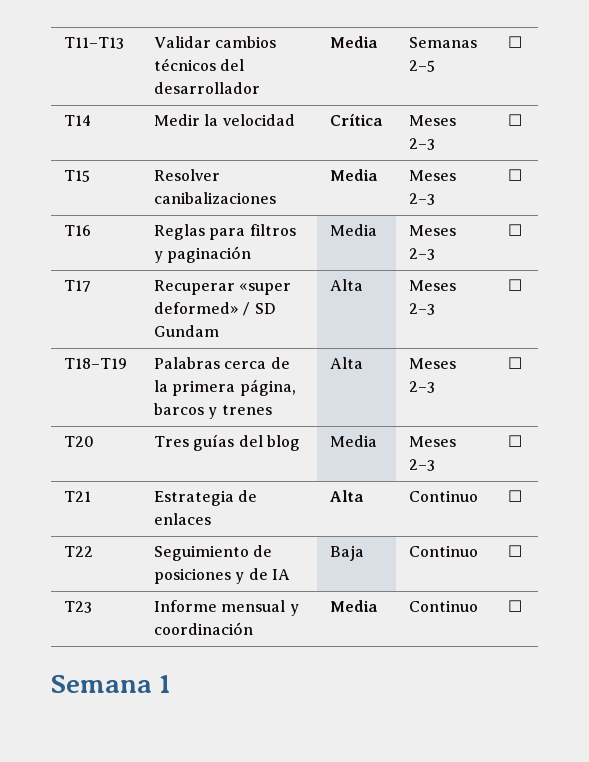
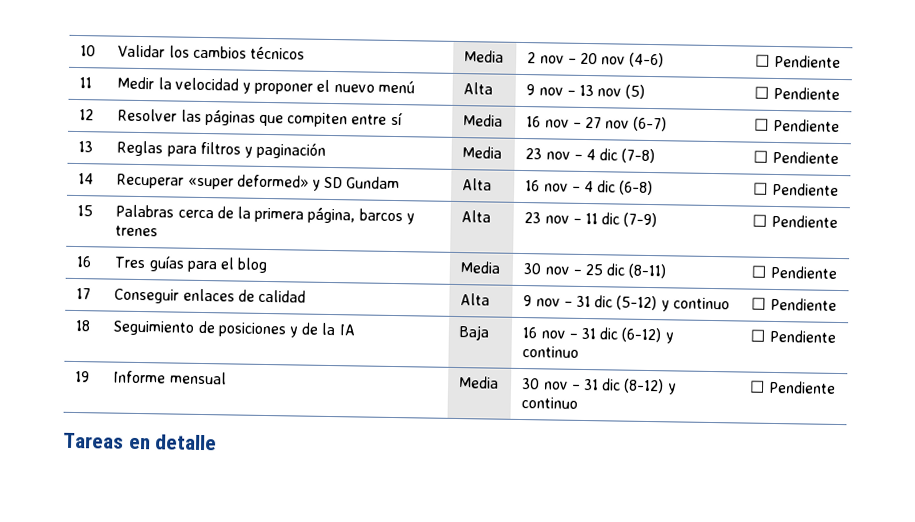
[64,37,125,49] T11–T13 -> [80,45,97,57] 10
(212, 42) none -> [168,45,190,58] los
[220,59,245,71] [154,82,261,94] [330,36,379,48] [409,37,478,48] [409,60,436,72] [508,36,523,48] [64,115,92,126] del desarrollador | Media | Semanas 2–5 | ☐ // T14 -> [464,50,505,63] [527,52,665,68] [755,54,841,68] [79,77,93,89] | Media | 2 nov – 20 nov (4-6) | ☐ Pendiente // 11
[330,114,384,126] [409,115,457,126] [409,138,436,150] [508,114,523,126] [64,170,91,182] | Crítica | Meses 2–3 | ☐ // T15 -> [241,79,415,95] [463,82,494,95] [526,84,646,99] [754,86,840,100] [79,109,95,121] y proponer el nuevo menú | Alta | 9 nov – 13 nov (5) | ☐ Pendiente // 12
[154,192,277,204] [330,169,379,181] [409,170,457,181] [409,193,436,205] [508,169,523,181] [64,225,92,236] canibalizaciones | Media | Meses 2–3 | ☐ // T16 -> [180,109,403,128] [463,114,504,127] [526,116,668,132] [754,118,840,132] [78,141,94,153] las páginas que compiten entre sí | Media | 16 nov – 27 nov (6-7) | ☐ Pendiente // 13
[409,225,457,236] [409,248,436,260] [508,224,523,236] [64,280,92,292] Meses 2–3 | ☐ // T17 -> [525,148,656,164] [753,150,839,164] [78,173,95,185] 23 nov – 4 dic (7-8) | ☐ Pendiente // 14
[243,302,251,316] / -> [311,179,321,191] y
[409,280,457,291] [409,303,436,315] [508,279,523,291] [64,358,128,369] Meses 2–3 | ☐ // T18–T19 -> [525,180,654,196] [753,182,839,196] [77,205,94,217] 16 nov – 4 dic (6-8) | ☐ Pendiente // 15
[409,358,457,369] [409,381,436,393] [508,357,523,369] [64,436,95,447] Meses 2–3 | ☐ // T20 -> [524,212,658,228] [752,214,838,228] [76,256,93,268] 23 nov – 11 dic (7-9) | ☐ Pendiente // 16
[238,435,263,447] del -> [186,257,235,273] para el
[409,436,457,447] [409,459,436,471] [508,435,523,447] [64,491,92,502] [154,490,258,506] [154,513,212,525] [330,490,365,502] [409,490,479,502] [508,490,523,502] [64,546,94,557] Meses 2–3 | ☐ // T21 | Estrategia de enlaces | Alta | Continuo | ☐ // T22 -> [523,263,667,279] [751,265,837,279] [76,288,92,300] [114,288,306,304] [460,293,491,306] [523,295,730,312] [751,297,837,311] [75,320,92,332] 30 nov – 25 dic (8-11) | ☐ Pendiente // 17 | Conseguir enlaces de calidad | Alta | 9 nov – 31 dic (5-12) y continuo | ☐ Pendiente // 18
(268, 574) none -> [321,322,337,336] la
[409,545,479,557] [508,545,523,557] [64,601,93,613] Continuo | ☐ // T23 -> [522,327,674,344] [522,346,580,358] [750,329,836,343] [75,371,91,383] 16 nov – 31 dic (6-12) y continuo | ☐ Pendiente // 19
[289,604,299,616] [154,622,254,635] [330,600,379,612] [409,600,479,612] [508,600,523,612] [51,675,172,693] y coordinación | Media | Continuo | ☐ // Semana 1 -> [459,376,500,389] [521,378,677,395] [521,397,579,409] [749,380,836,394] [63,432,218,451] | Media | 30 nov – 31 dic (8-12) y continuo | ☐ Pendiente // Tareas en detalle

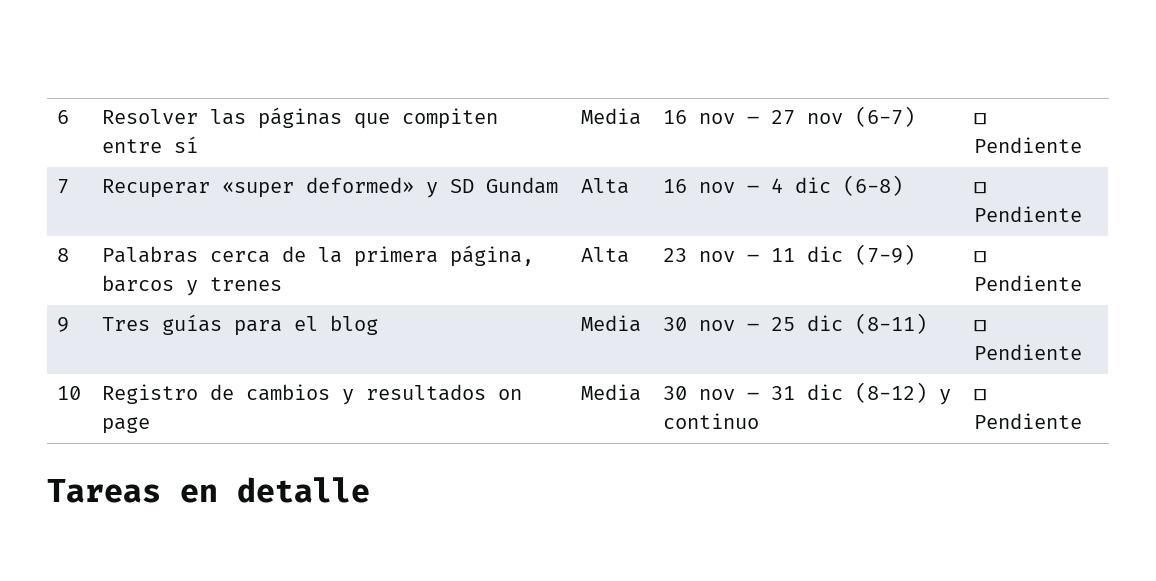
[80,45,97,57] [118,44,305,60] [464,50,505,63] [527,52,665,68] [755,54,841,68] [79,77,93,89] [117,76,415,95] [463,82,494,95] [526,84,646,99] [754,86,840,100] [79,109,95,121] 10 | Validar los cambios técnicos | Media | 2 nov – 20 nov (4-6) | ☐ Pendiente // 11 | Medir la velocidad y proponer el nuevo menú | Alta | 9 nov – 13 nov (5) | ☐ Pendiente // 12 -> [57,110,70,124] 6
[78,141,94,153] [116,140,327,159] [462,146,503,159] [525,148,656,164] [753,150,839,164] [78,173,95,185] 13 | Reglas para filtros y paginación | Media | 23 nov – 4 dic (7-8) | ☐ Pendiente // 14 -> [57,179,70,194] 7
[77,205,94,217] 15 -> [57,248,70,262] 8
[76,256,93,268] 16 -> [57,317,70,332] 9
[76,288,92,300] [114,288,306,304] [460,293,491,306] [523,295,730,312] [751,297,837,311] [75,320,92,332] [113,320,355,338] [459,325,490,341] [522,327,674,344] [522,346,580,358] [750,329,836,343] [75,371,91,383] [113,370,227,385] 17 | Conseguir enlaces de calidad | Alta | 9 nov – 31 dic (5-12) y continuo | ☐ Pendiente // 18 | Seguimiento de posiciones y de la IA | Baja | 16 nov – 31 dic (6-12) y continuo | ☐ Pendiente // 19 | Informe mensual -> [57,386,82,400] [102,384,523,405] [102,417,151,434] 10 | Registro de cambios y resultados on page

